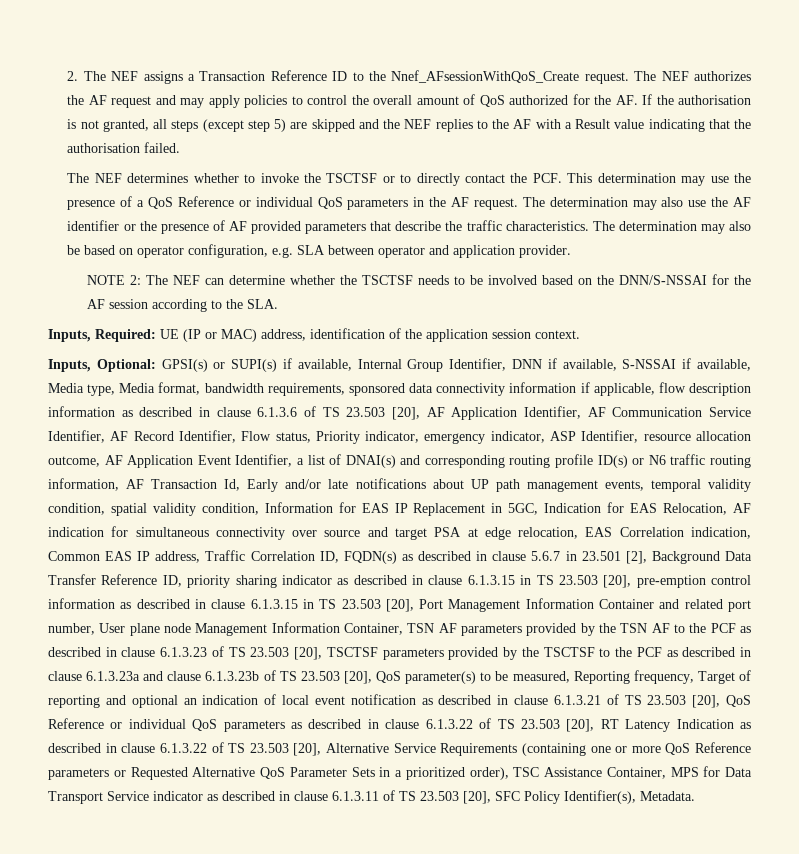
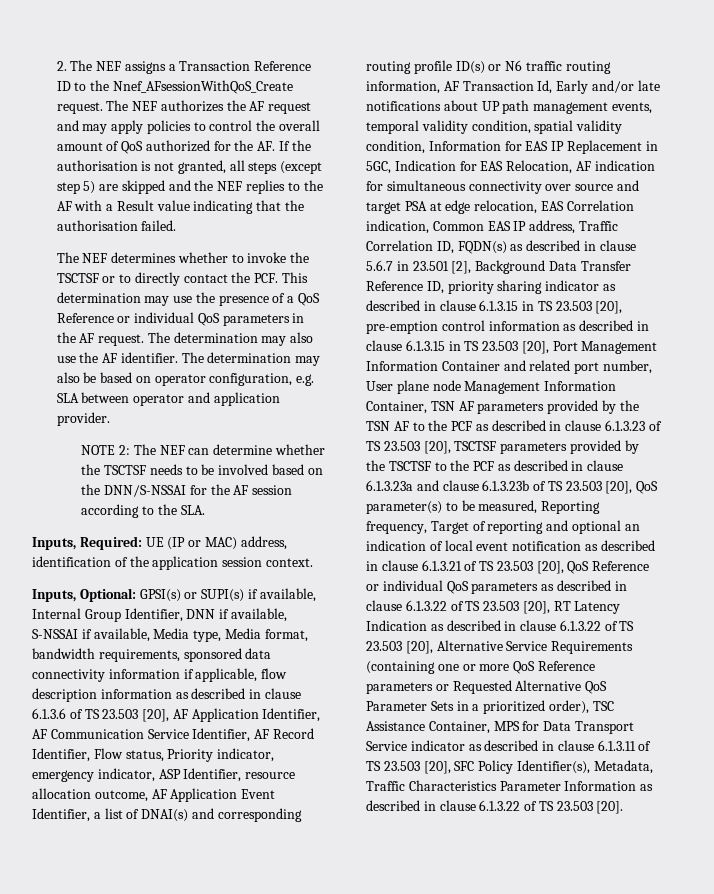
[67,220,589,234] identifier or the presence of AF provided parameters that describe the traffic characteristics. -> [120,352,178,363] identifier.
[640,791,695,801] Metadata. -> [593,760,653,774] [366,780,654,791] [366,800,624,814] Metadata, Traffic Characteristics Parameter Information as described in clause 6.1.3.22 of TS 23.503 [20].

